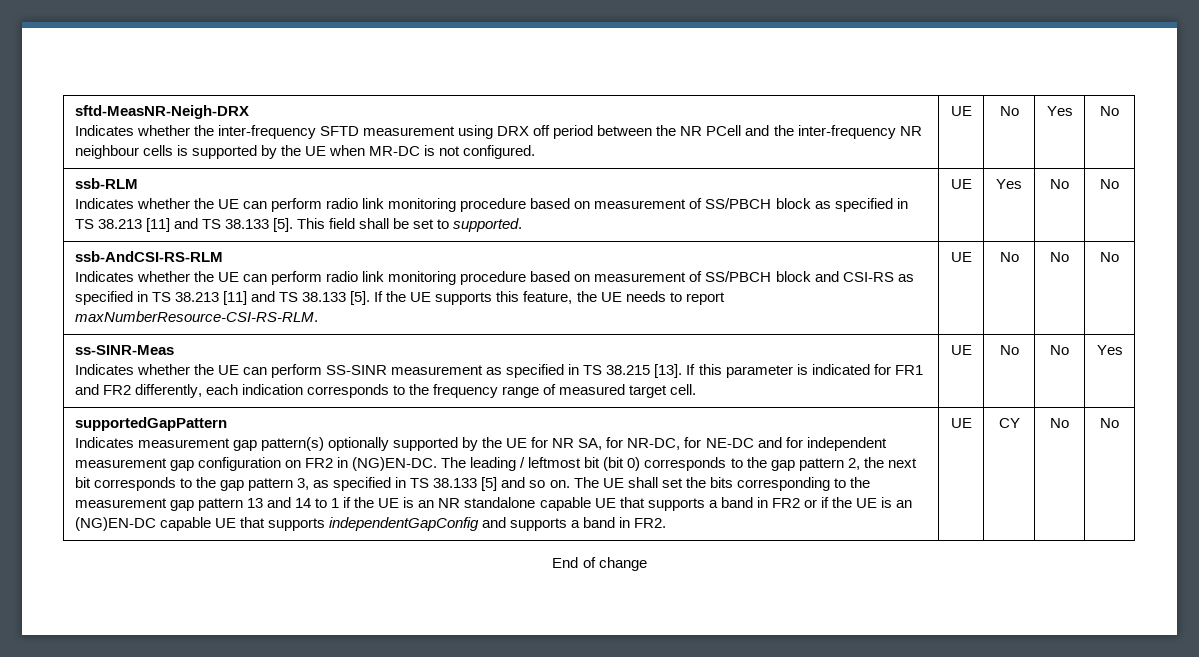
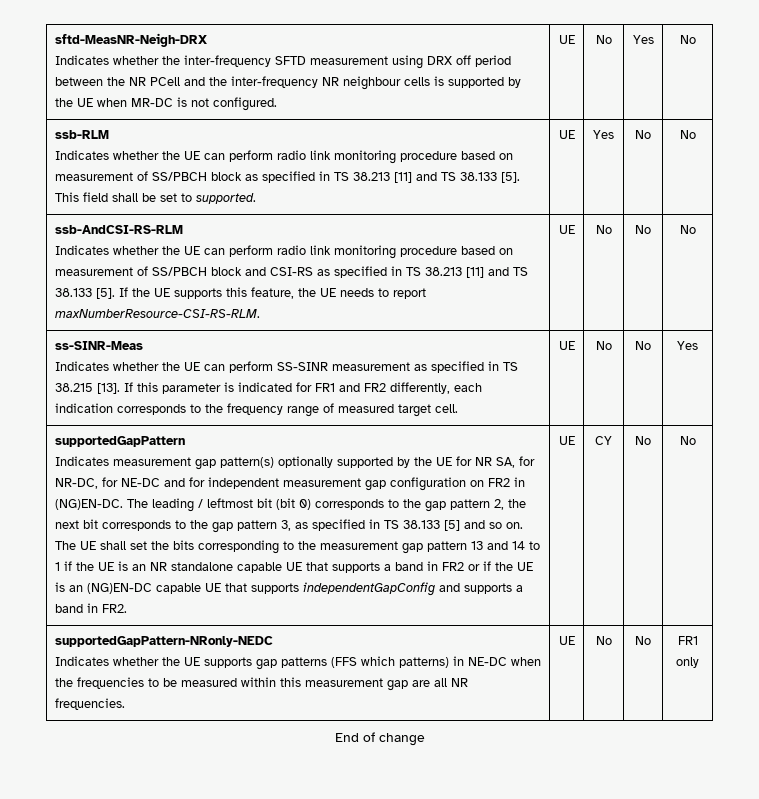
(1119, 423) none -> [54,636,273,647] [54,656,541,670] [54,677,468,691] [54,698,125,710] [558,636,575,645] [595,636,612,645] [635,636,651,645] [677,636,698,645] [676,657,699,668] // supportedGapPattern-NRonly-NEDC // Indicates whether the UE supports gap patterns (FFS which patterns) in NE-DC when the frequencies to be measured within this measurement gap are all NR frequencies. | UE | No | No | FR1 only

